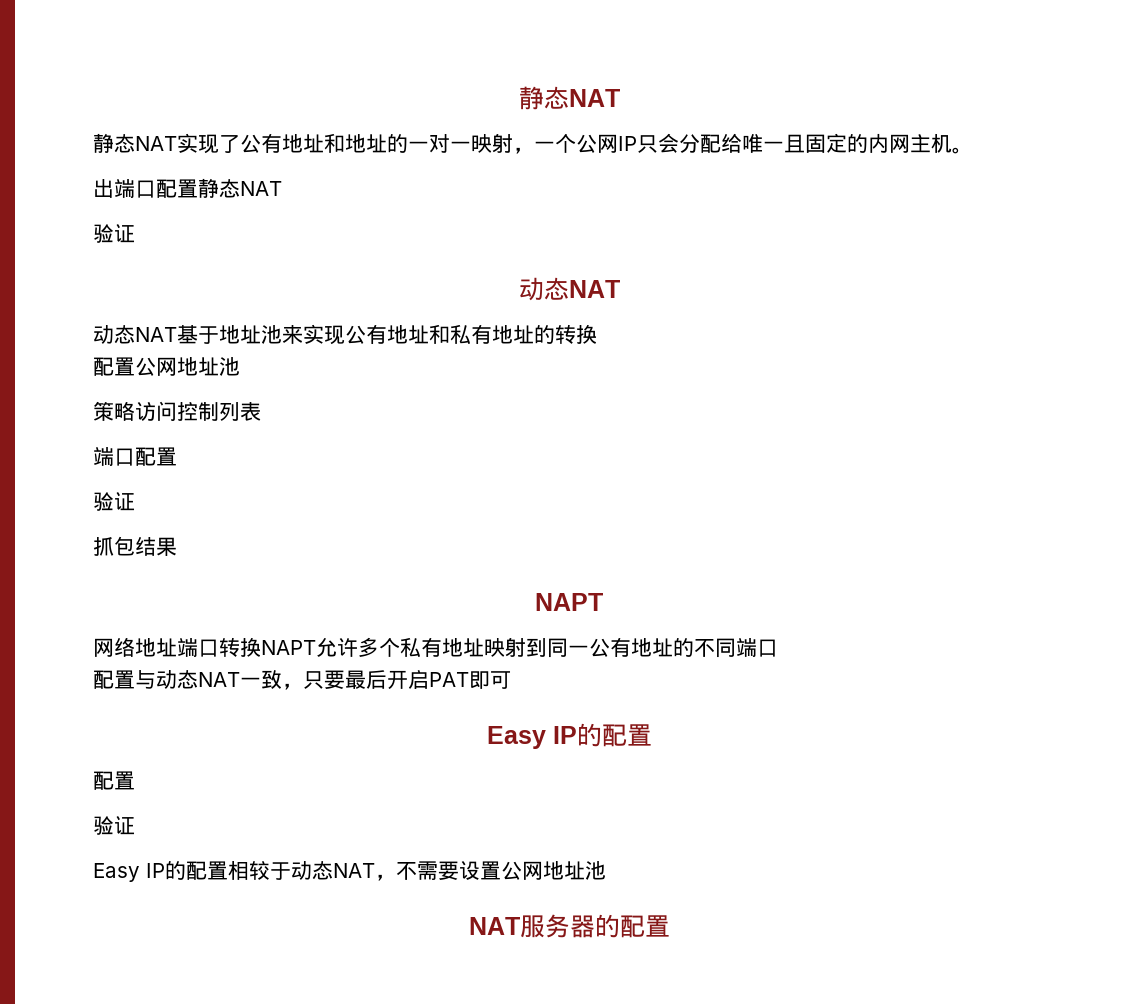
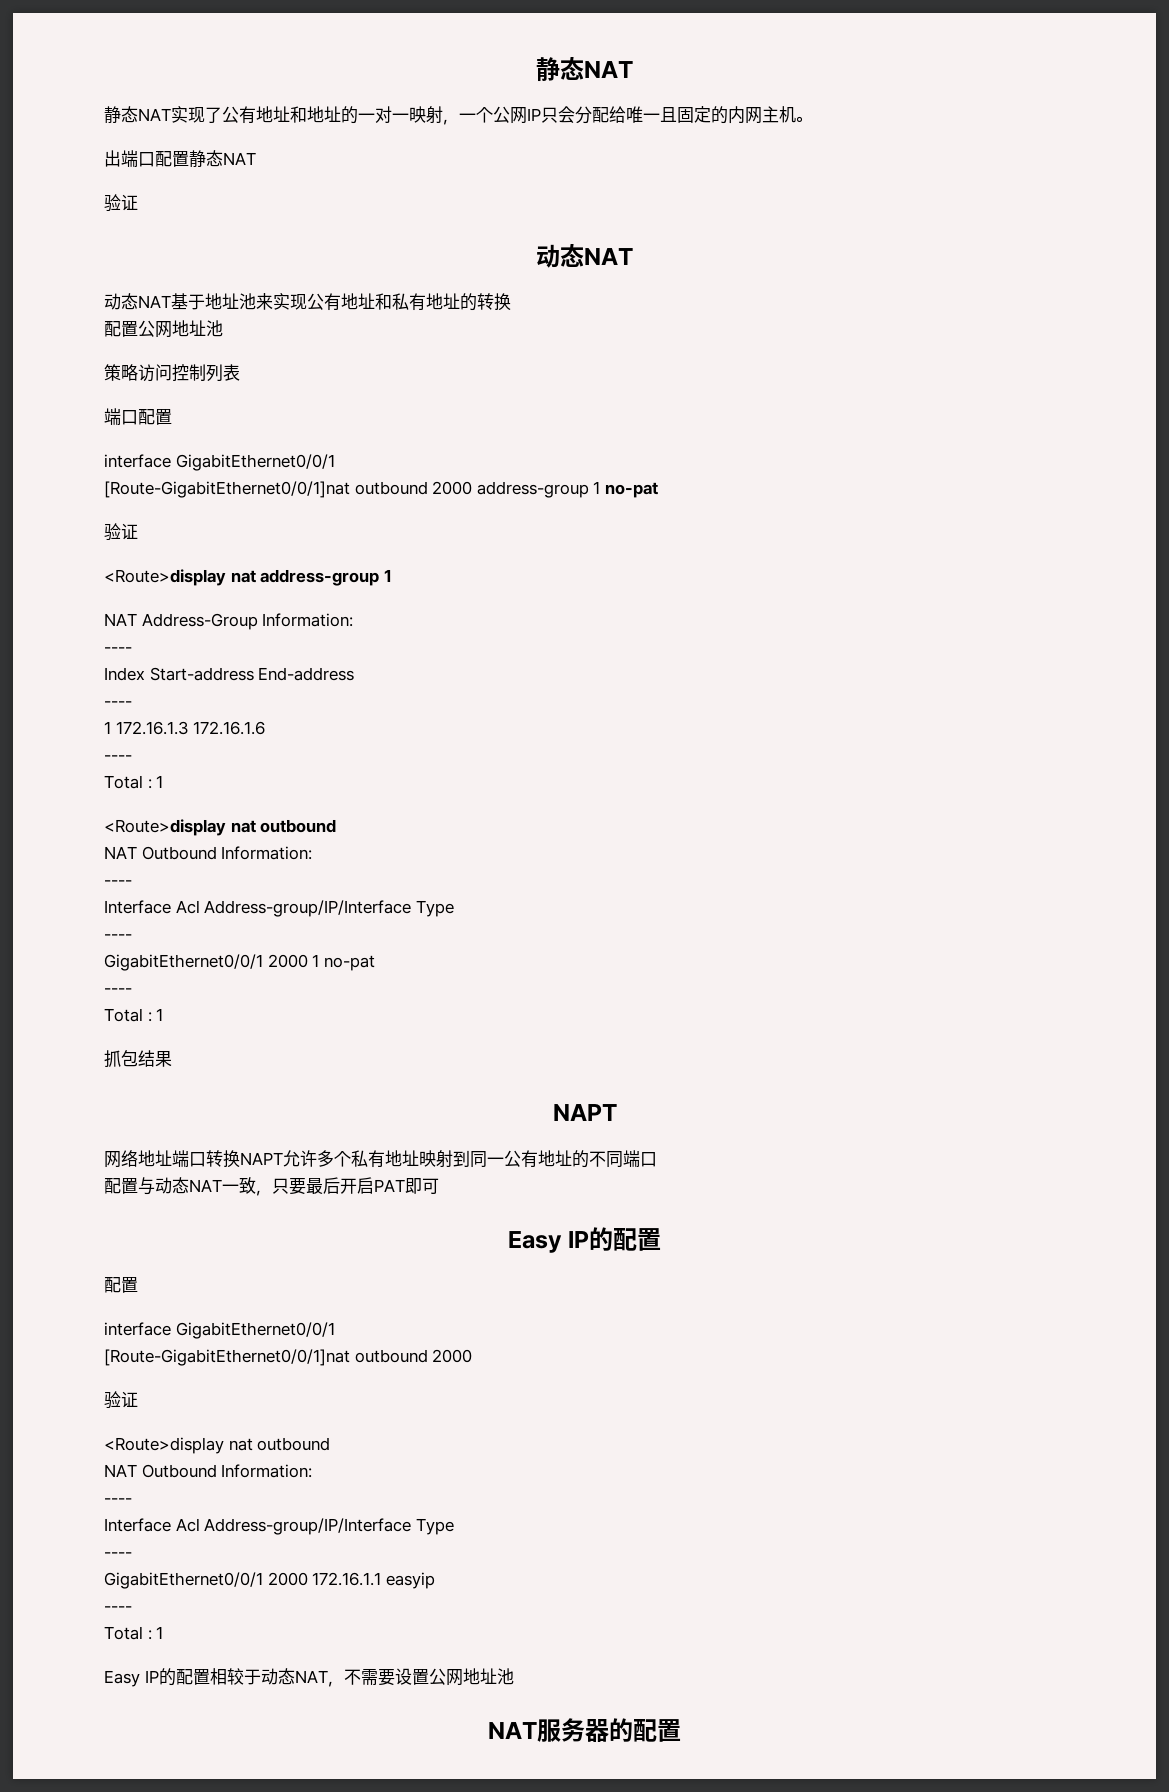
[93,492,135,511] 验证 -> [104,454,335,471] [104,481,658,498] [104,523,138,541] [104,569,392,586] [104,613,354,630] [104,647,132,653] [104,667,355,681] [104,701,132,707] [104,721,266,735] [104,755,132,761] [104,775,164,789] [104,819,337,836] [104,846,313,860] [104,880,132,886] [104,900,454,917] [104,934,132,940] [104,954,375,971] [104,988,132,994] [104,1008,164,1022] interface GigabitEthernet0/0/1 // [Route-GigabitEthernet0/0/1]nat outbound 2000 address-group 1 no-pat // 验证 // <Route>display nat address-group 1 // NAT Address-Group Information: // ---- // Index Start-address End-address // ---- // 1 172.16.1.3 172.16.1.6 // ---- // Total : 1 // <Route>display nat outbound // NAT Outbound Information: // ---- // Interface Acl Address-group/IP/Interface Type // ---- // GigabitEthernet0/0/1 2000 1 no-pat // ---- // Total : 1
[93,816,135,835] 验证 -> [104,1322,335,1339] [104,1349,473,1366] [104,1391,138,1409] [104,1437,331,1454] [104,1464,313,1478] [104,1498,132,1504] [104,1518,454,1535] [104,1552,132,1558] [104,1572,435,1589] [104,1606,132,1612] [104,1626,164,1640] interface GigabitEthernet0/0/1 // [Route-GigabitEthernet0/0/1]nat outbound 2000 // 验证 // <Route>display nat outbound // NAT Outbound Information: // ---- // Interface Acl Address-group/IP/Interface Type // ---- // GigabitEthernet0/0/1 2000 172.16.1.1 easyip // ---- // Total : 1

